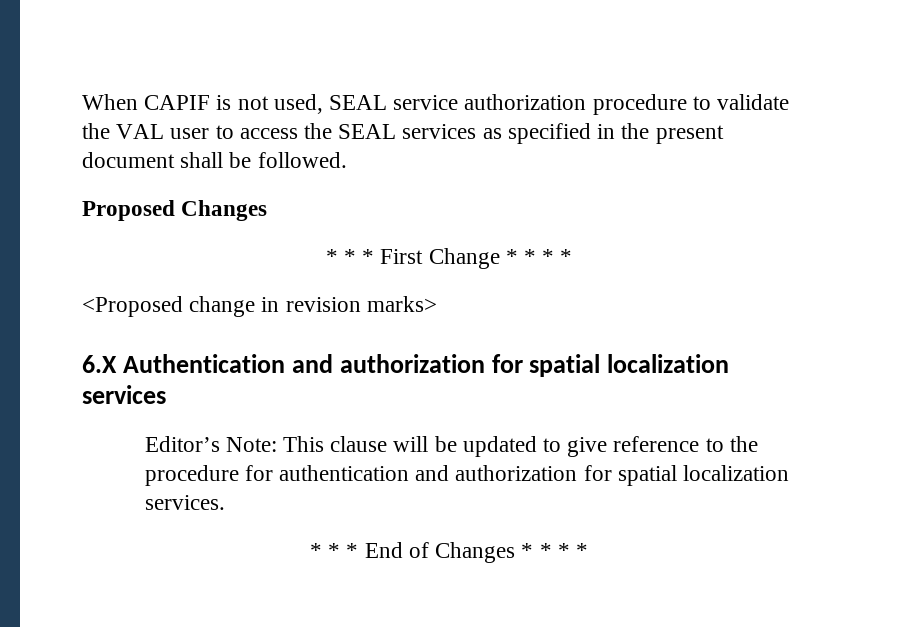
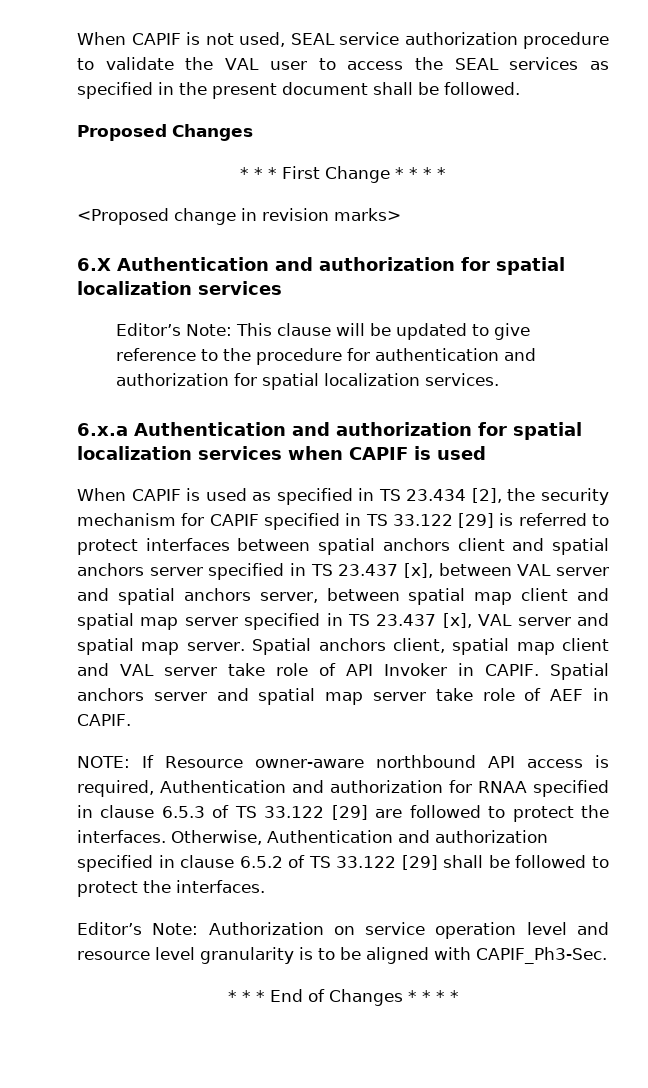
(225, 502) none -> [77,422,582,440] [77,446,486,460] [77,488,609,505] [77,513,609,530] [77,538,609,555] [77,563,609,580] [77,588,609,605] [77,613,610,630] [77,638,609,655] [77,663,609,680] [77,688,610,705] [77,714,131,726] [77,755,610,768] [77,780,609,797] [77,805,609,822] [77,830,548,845] [77,855,609,872] [77,880,265,897] [77,922,609,939] [77,947,607,964] // 6.x.a Authentication and authorization for spatial localization services when CAPIF is used // When CAPIF is used as specified in TS 23.434 [2], the security mechanism for CAPIF specified in TS 33.122 [29] is referred to protect interfaces between spatial anchors client and spatial anchors server specified in TS 23.437 [x], between VAL server and spatial anchors server, between spatial map client and spatial map server specified in TS 23.437 [x], VAL server and spatial map server. Spatial anchors client, spatial map client and VAL server take role of API Invoker in CAPIF. Spatial anchors server and spatial map server take role of AEF in CAPIF. // NOTE: If Resource owner-aware northbound API access is required, Authentication and authorization for RNAA specified in clause 6.5.3 of TS 33.122 [29] are followed to protect the interfaces. Otherwise, Authentication and authorization specified in clause 6.5.2 of TS 33.122 [29] shall be followed to protect the interfaces. // Editor’s Note: Authorization on service operation level and resource level granularity is to be aligned with CAPIF_Ph3-Sec.

